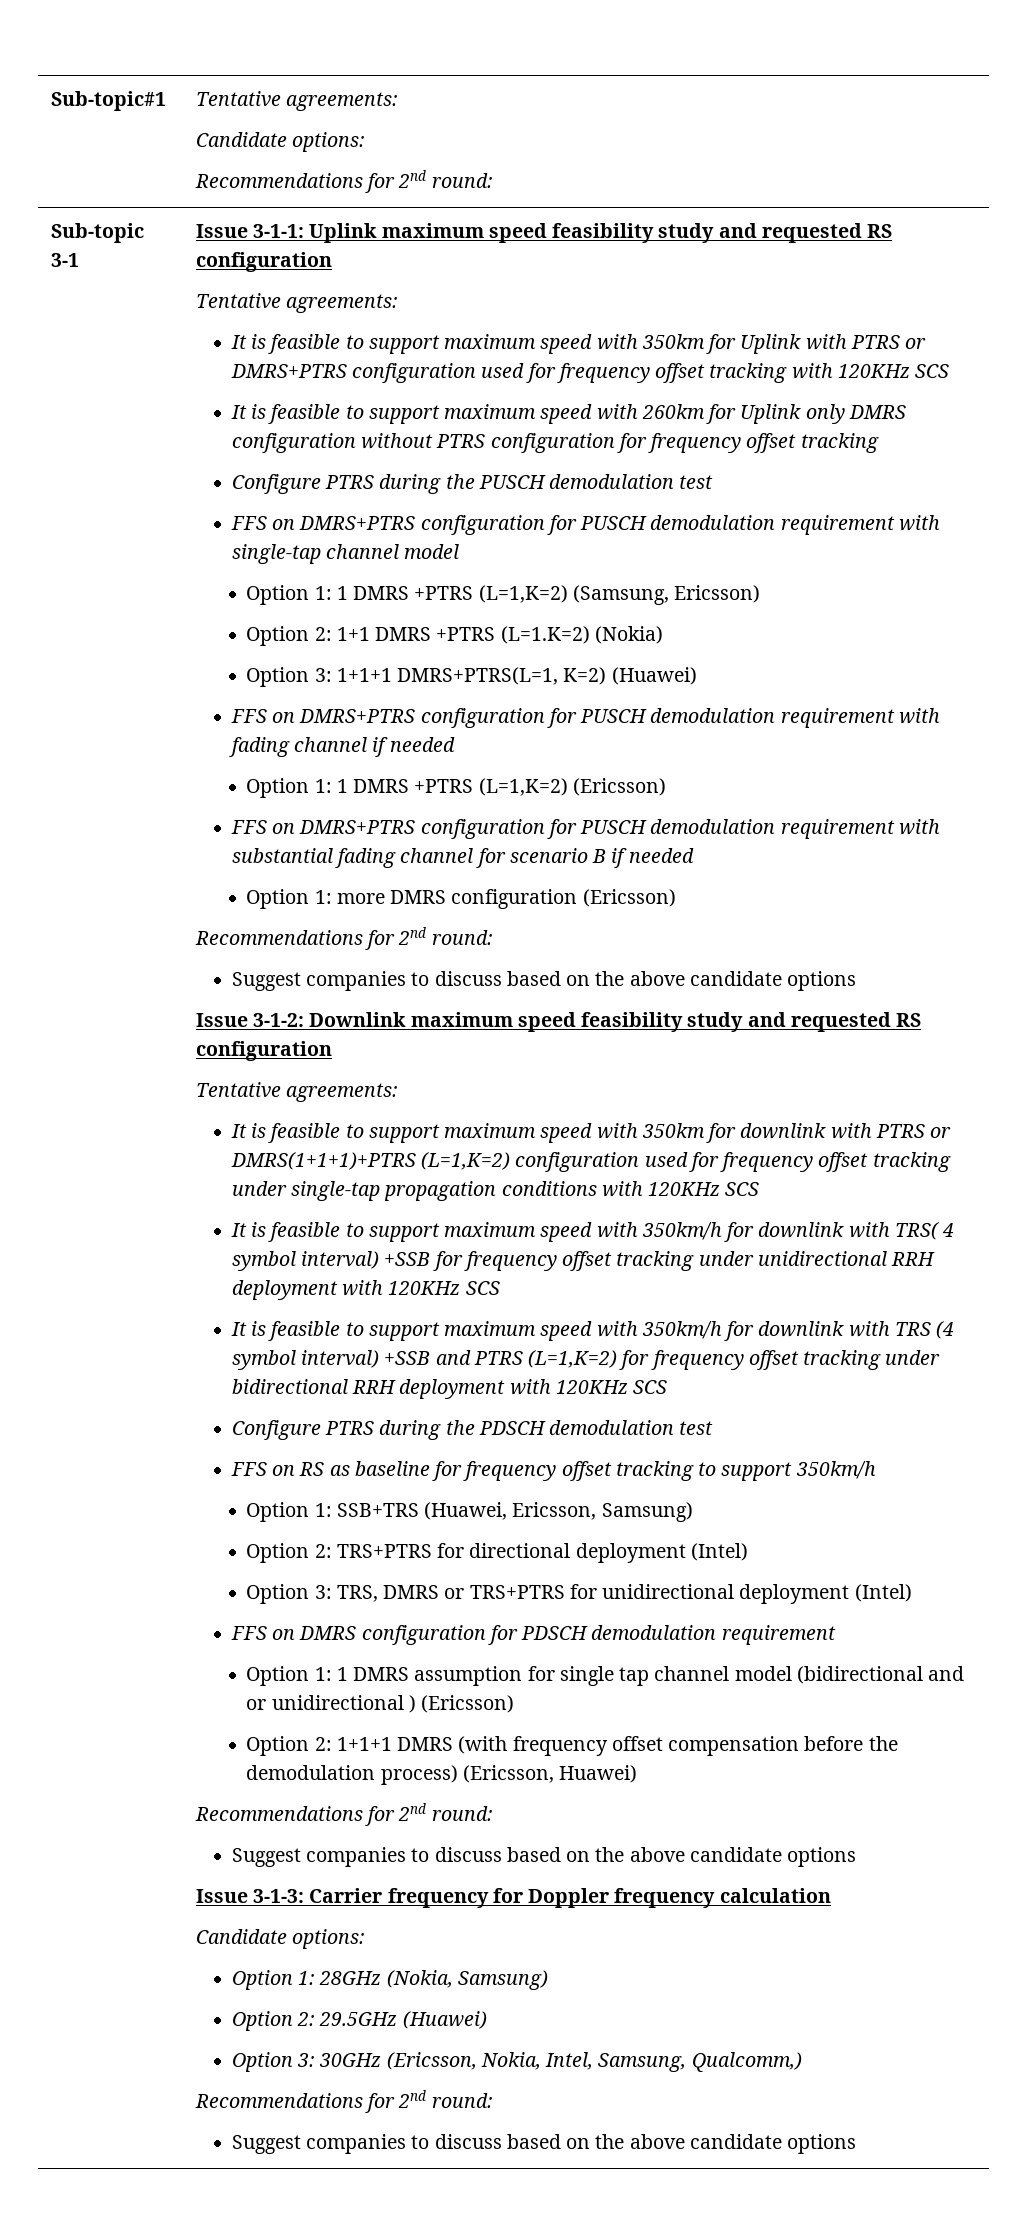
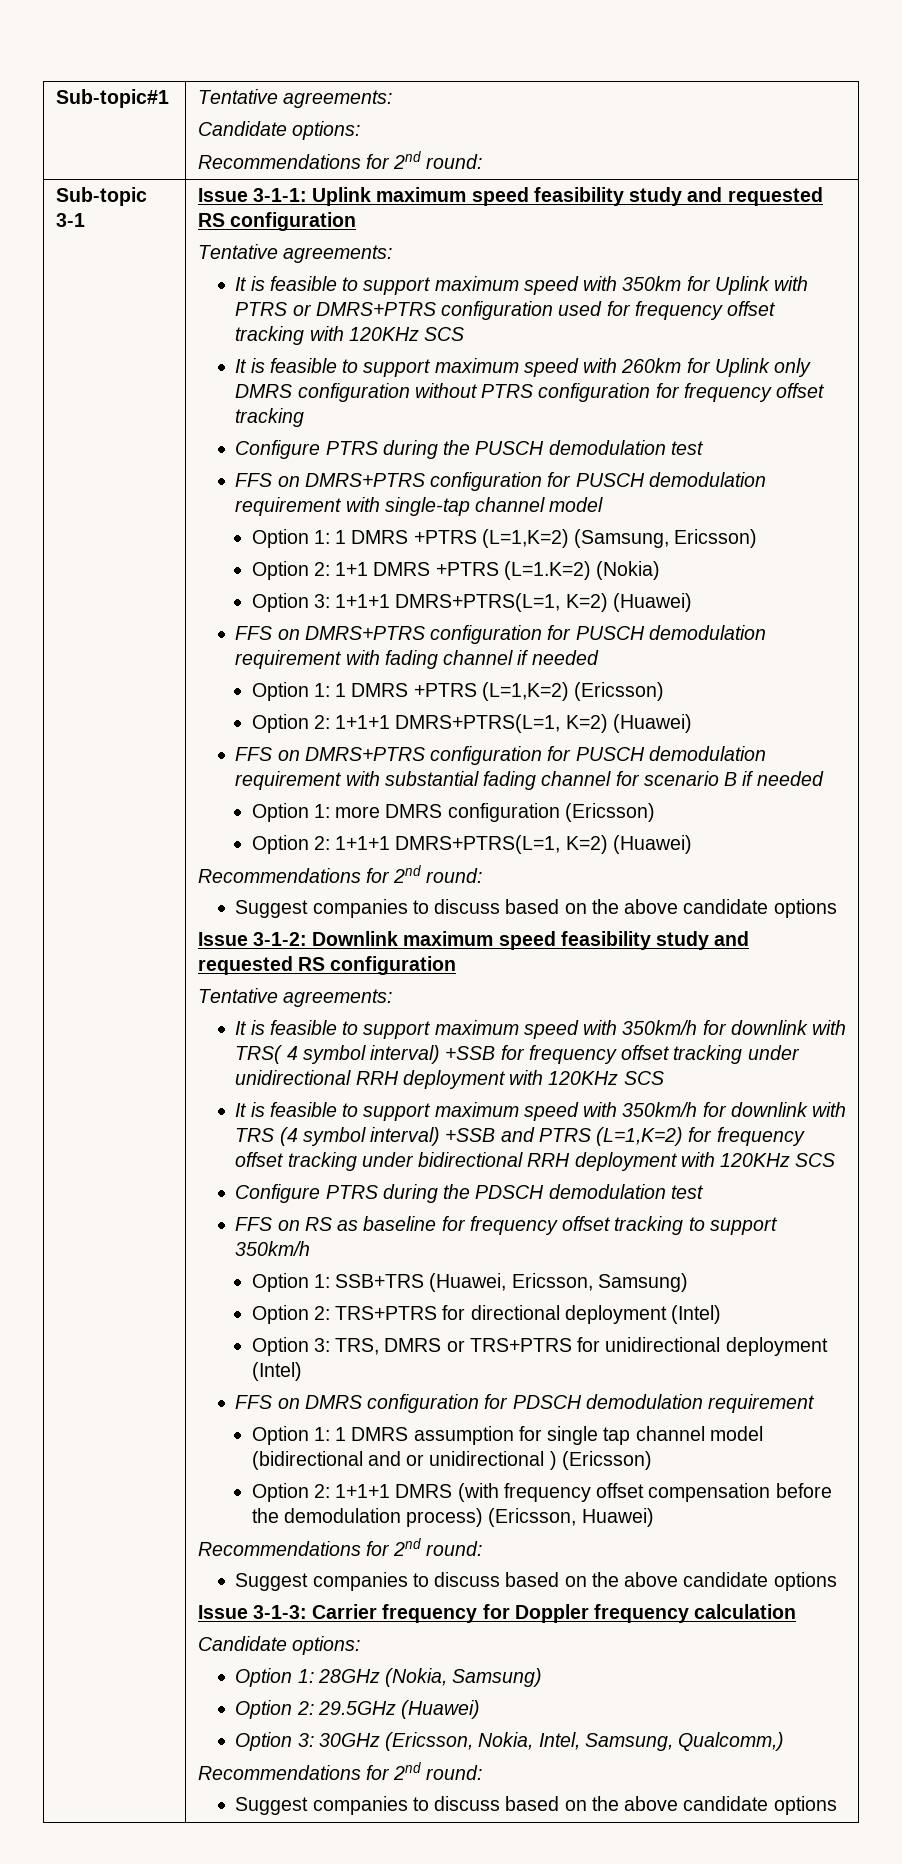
(666, 787) none -> [251,714,692,733] // Option 2: 1+1+1 DMRS+PTRS(L=1, K=2) (Huawei)
(676, 898) none -> [251,835,692,854] // Option 2: 1+1+1 DMRS+PTRS(L=1, K=2) (Huawei)
[230,1123,952,1143] [230,1152,951,1172] [231,1181,760,1201] // It is feasible to support maximum speed with 350km for downlink with PTRS or DMRS(1+1+1)+PTRS (L=1,K=2) configuration used for frequency offset tracking under single-tap propagation conditions with 120KHz SCS -> (392, 998) none

